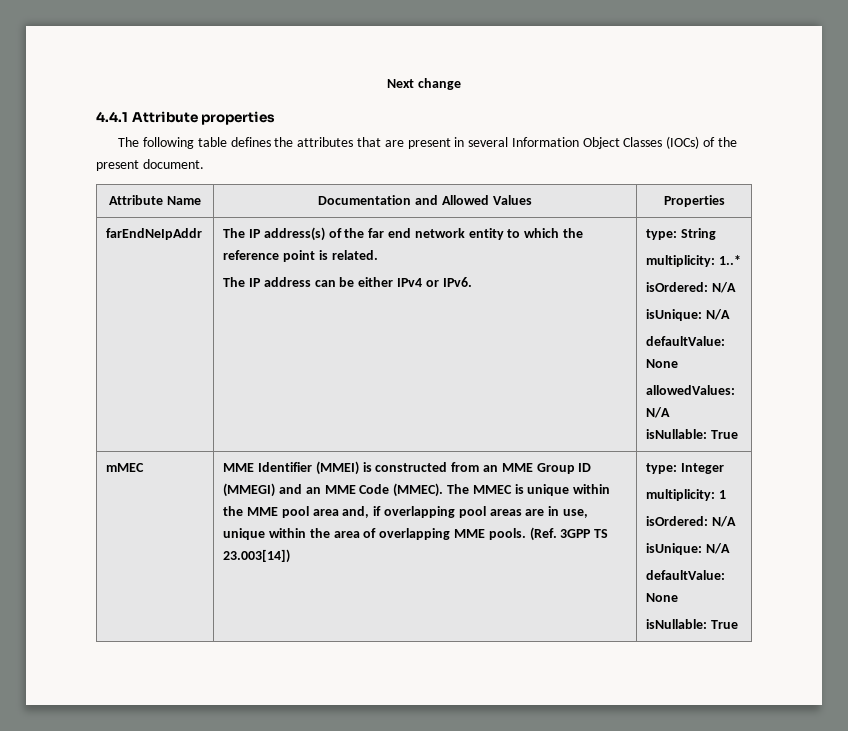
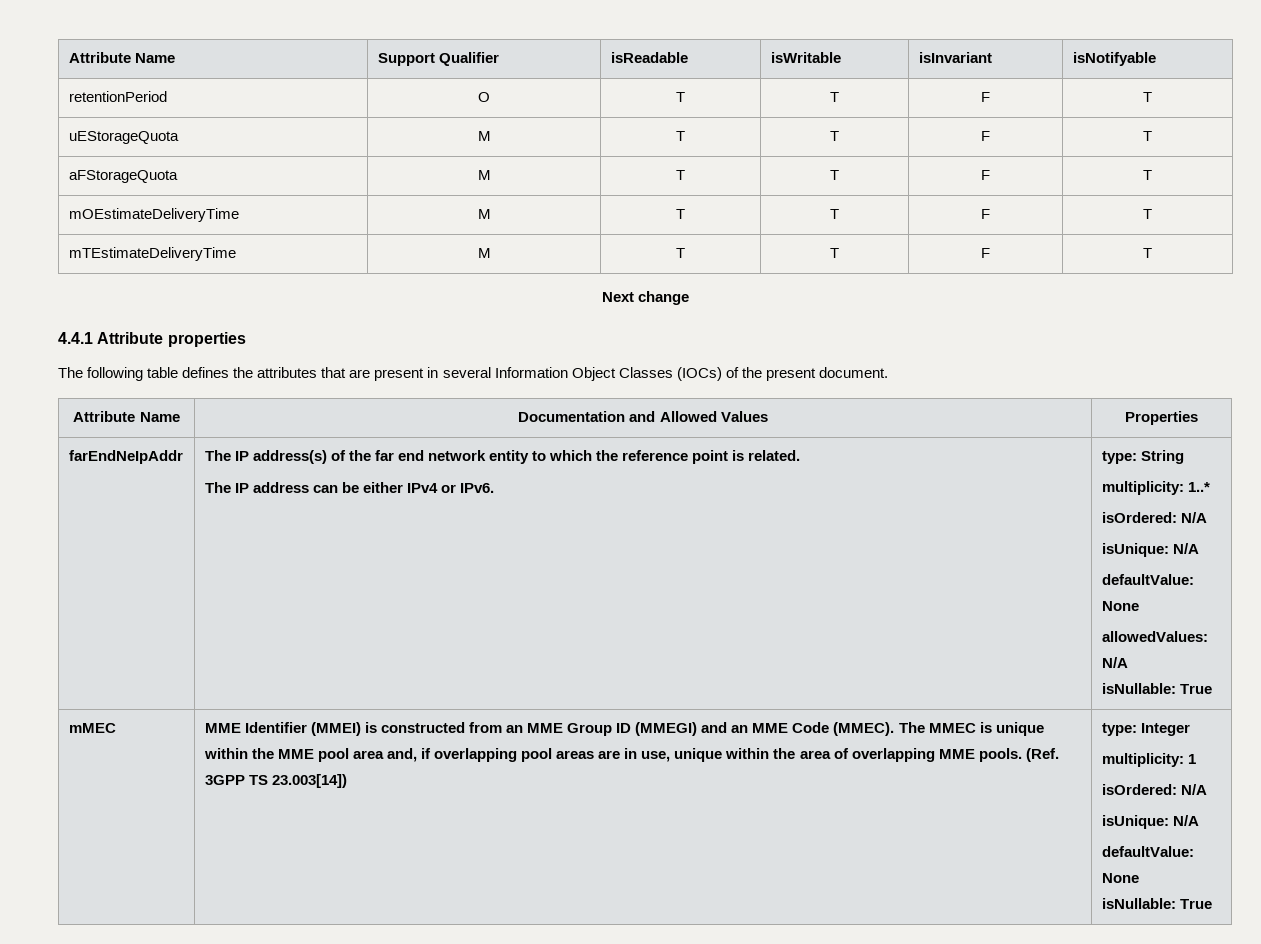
(387, 83) none -> [68,52,175,63] [377,52,499,66] [610,52,688,63] [770,52,841,63] [918,52,992,63] [1072,52,1156,66] [68,91,167,102] [478,92,490,102] [676,92,685,102] [830,92,839,102] [981,92,990,102] [1143,92,1152,102] [68,131,179,144] [477,131,491,141] [676,131,685,141] [830,131,839,141] [981,131,990,141] [1143,131,1152,141] [68,170,178,183] [477,170,491,180] [676,170,685,180] [830,170,839,180] [981,170,990,180] [1143,170,1152,180] [68,208,239,222] [477,209,491,219] [676,209,685,219] [830,209,839,219] [981,209,990,219] [1143,209,1152,219] [68,247,236,261] [477,248,491,258] [676,248,685,258] [830,248,839,258] [981,248,990,258] [1143,248,1152,258] Attribute Name | Support Qualifier | isReadable | isWritable | isInvariant | isNotifyable // retentionPeriod | O | T | T | F | T // uEStorageQuota | M | T | T | F | T // aFStorageQuota | M | T | T | F | T // mOEstimateDeliveryTime | M | T | T | F | T // mTEstimateDeliveryTime | M | T | T | F | T //

